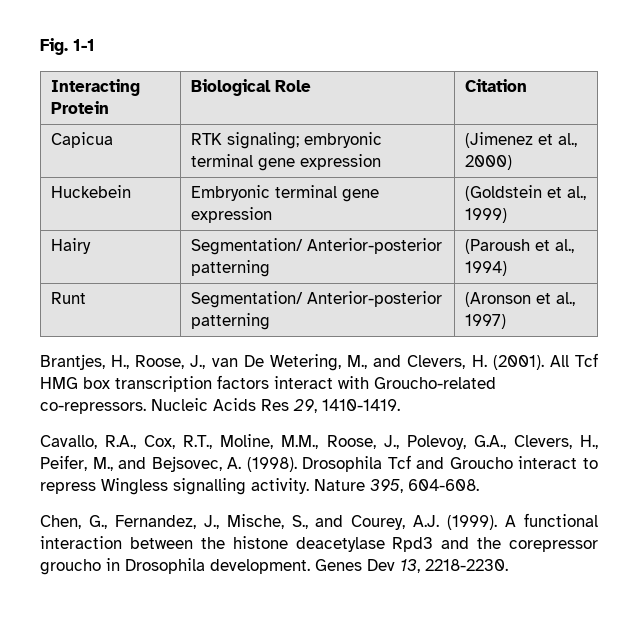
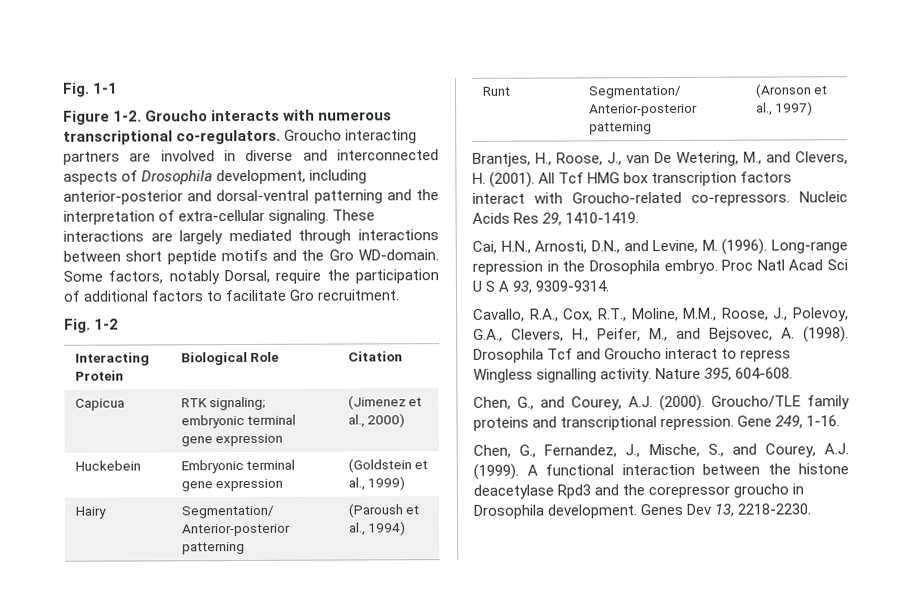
(95, 45) none -> [63,109,393,125] [63,129,418,145] [63,149,439,165] [63,169,368,185] [63,189,439,205] [63,209,376,225] [63,229,439,245] [63,249,439,265] [63,269,439,285] [63,289,400,302] [64,318,120,333] // Figure 1-2. Groucho interacts with numerous transcriptional co-regulators. Groucho interacting partners are involved in diverse and interconnected aspects of Drosophila development, including anterior-posterior and dorsal-ventral patterning and the interpretation of extra-cellular signaling. These interactions are largely mediated through interactions between short peptide motifs and the Gro WD-domain. Some factors, notably Dorsal, require the participation of additional factors to facilitate Gro recruitment. // Fig. 1-2
(400, 405) none -> [472,238,848,255] [472,259,848,275] [472,280,610,294] // Cai, H.N., Arnosti, D.N., and Levine, M. (1996). Long-range repression in the Drosophila embryo. Proc Natl Acad Sci U S A 93, 9309-9314.
(479, 485) none -> [473,394,850,412] [473,415,841,431] // Chen, G., and Courey, A.J. (2000). Groucho/TLE family proteins and transcriptional repression. Gene 249, 1-16.

